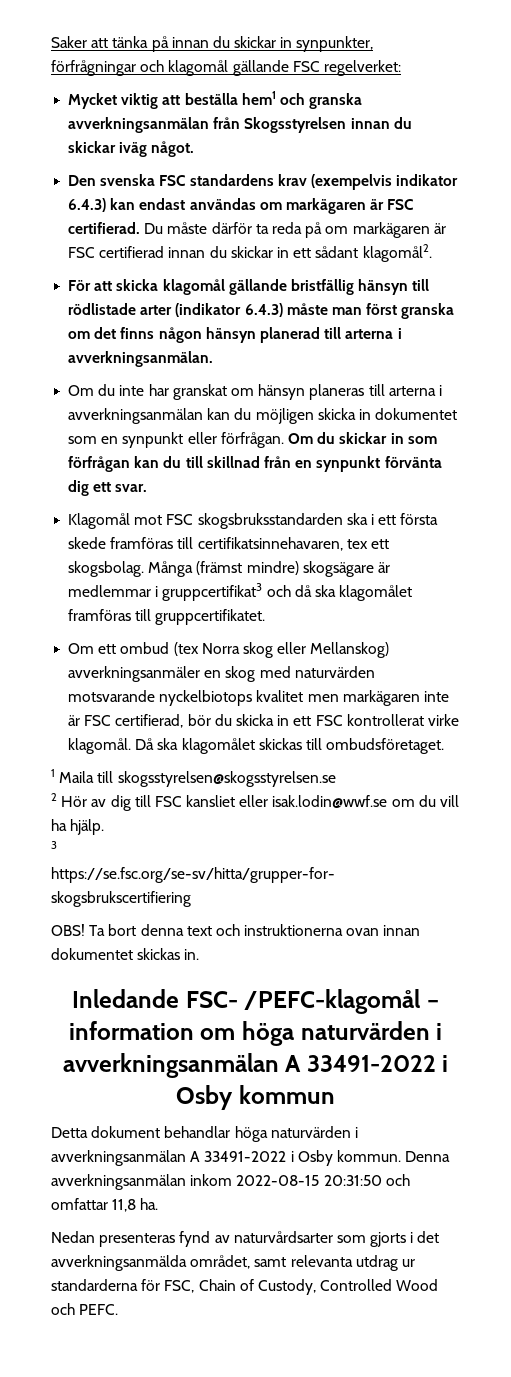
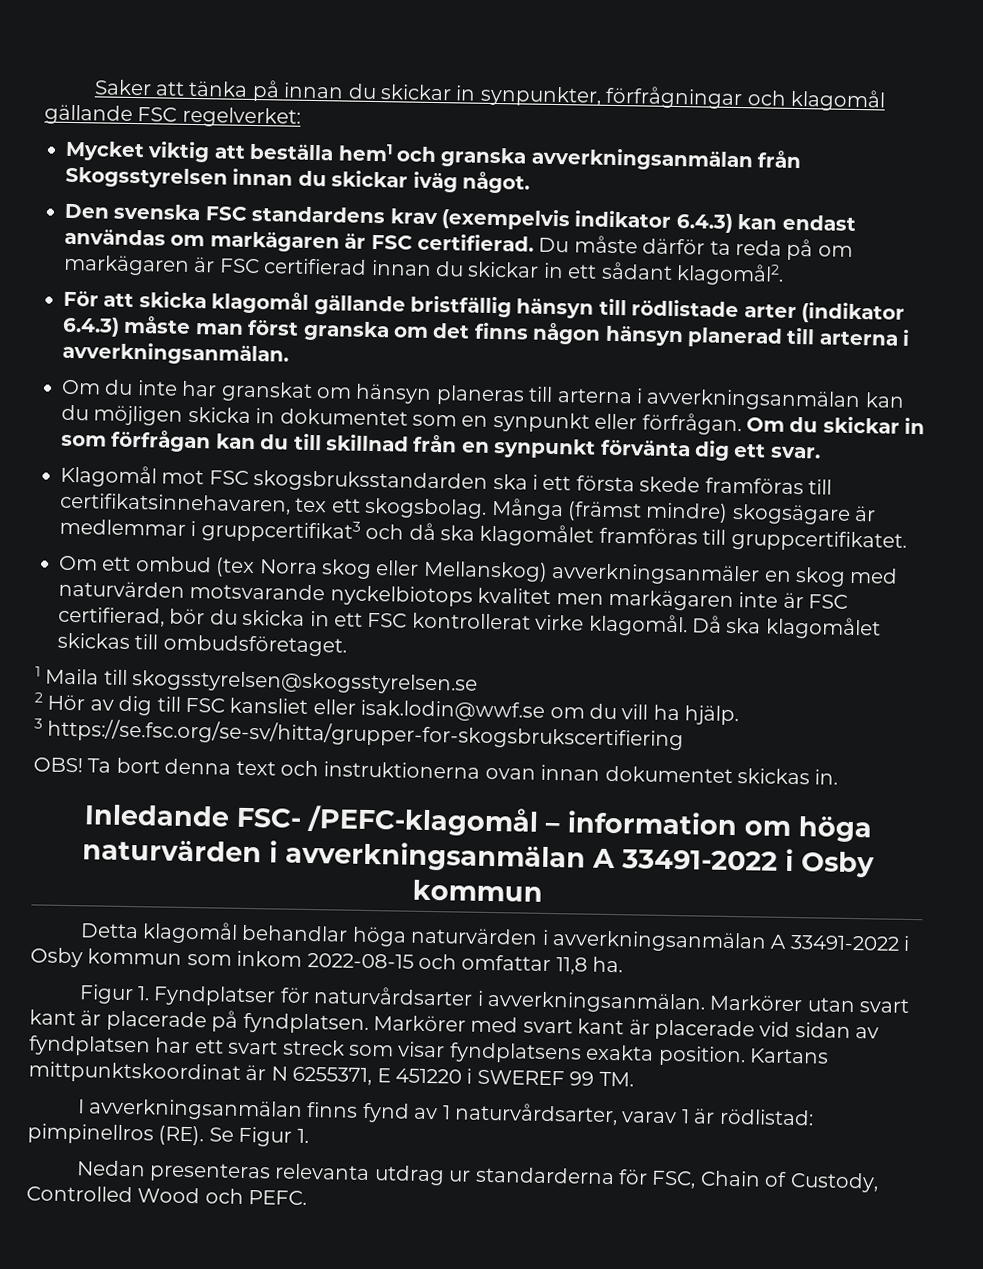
[91,1126,161,1138] dokument -> [141,921,238,944] klagomål
[336,1150,451,1162] [51,1174,186,1190] kommun. Denna avverkningsanmälan -> [87,948,232,966] kommun som
[323,1175,382,1186] 20:31:50 -> (414, 960) none
[51,1231,440,1247] [51,1255,287,1271] Nedan presenteras fynd av naturvårdsarter som gjorts i det avverkningsanmälda området, samt -> [78,984,911,1014] [29,1009,880,1041] [28,1035,829,1067] [28,1061,634,1087] [77,1098,814,1126] [27,1123,309,1147] [75,1160,271,1183] Figur 1. Fyndplatser för naturvårdsarter i avverkningsanmälan. Markörer utan svart kant är placerade på fyndplatsen. Markörer med svart kant är placerade vid sidan av fyndplatsen har ett svart streck som visar fyndplatsens exakta position. Kartans mittpunktskoordinat är N 6255371, E 451220 i SWEREF 99 TM. // I avverkningsanmälan finns fynd av 1 naturvårdsarter, varav 1 är rödlistad: pimpinellros (RE). Se Figur 1. // Nedan presenteras

